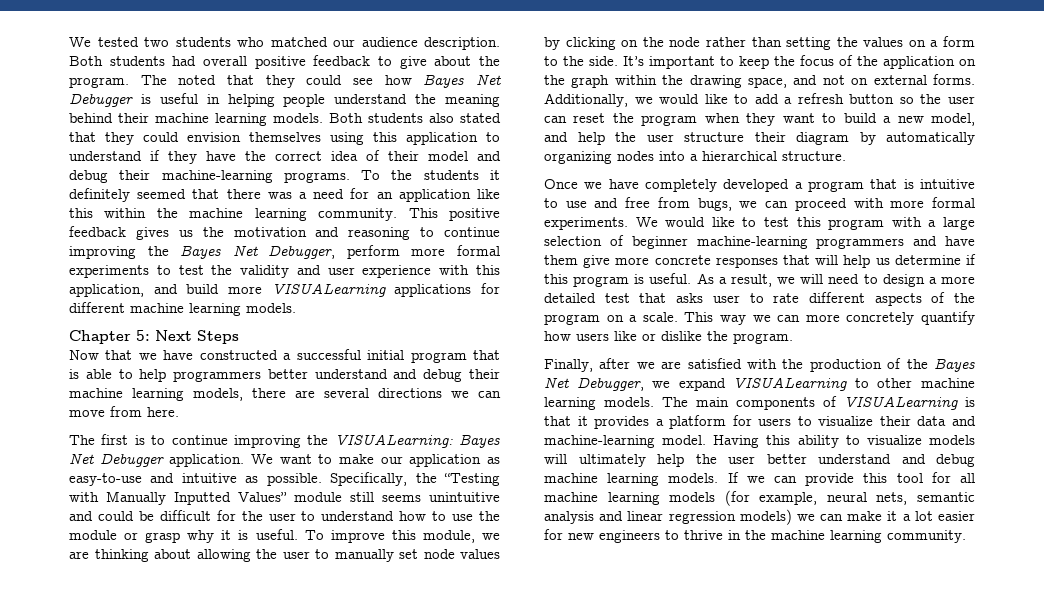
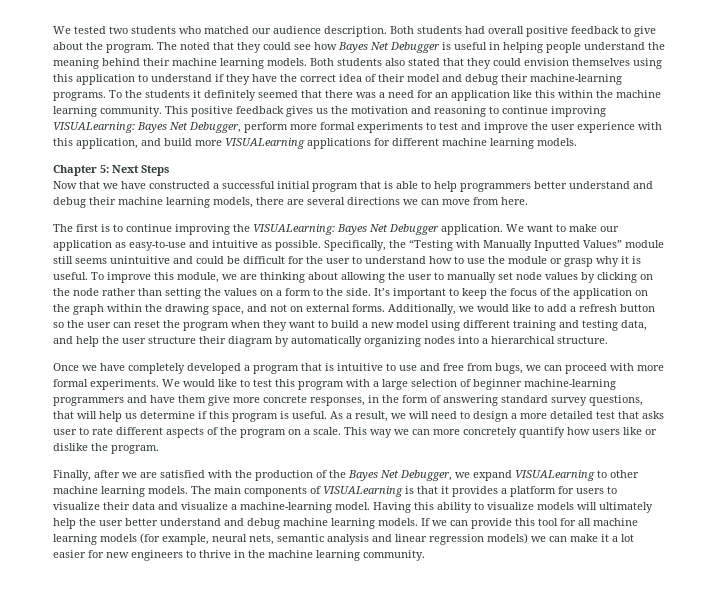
[147,246,169,256] the -> [53,122,135,133] VISUALearning:
[211,265,321,278] the validity and -> [461,122,548,133] and improve the
[931,113,975,126] model, -> [396,320,647,331] model using different training and testing data,
[715,257,778,268] responses -> [310,395,643,406] responses, in the form of answering standard survey questions,
(976, 421) none -> [181,502,237,510] visualize a

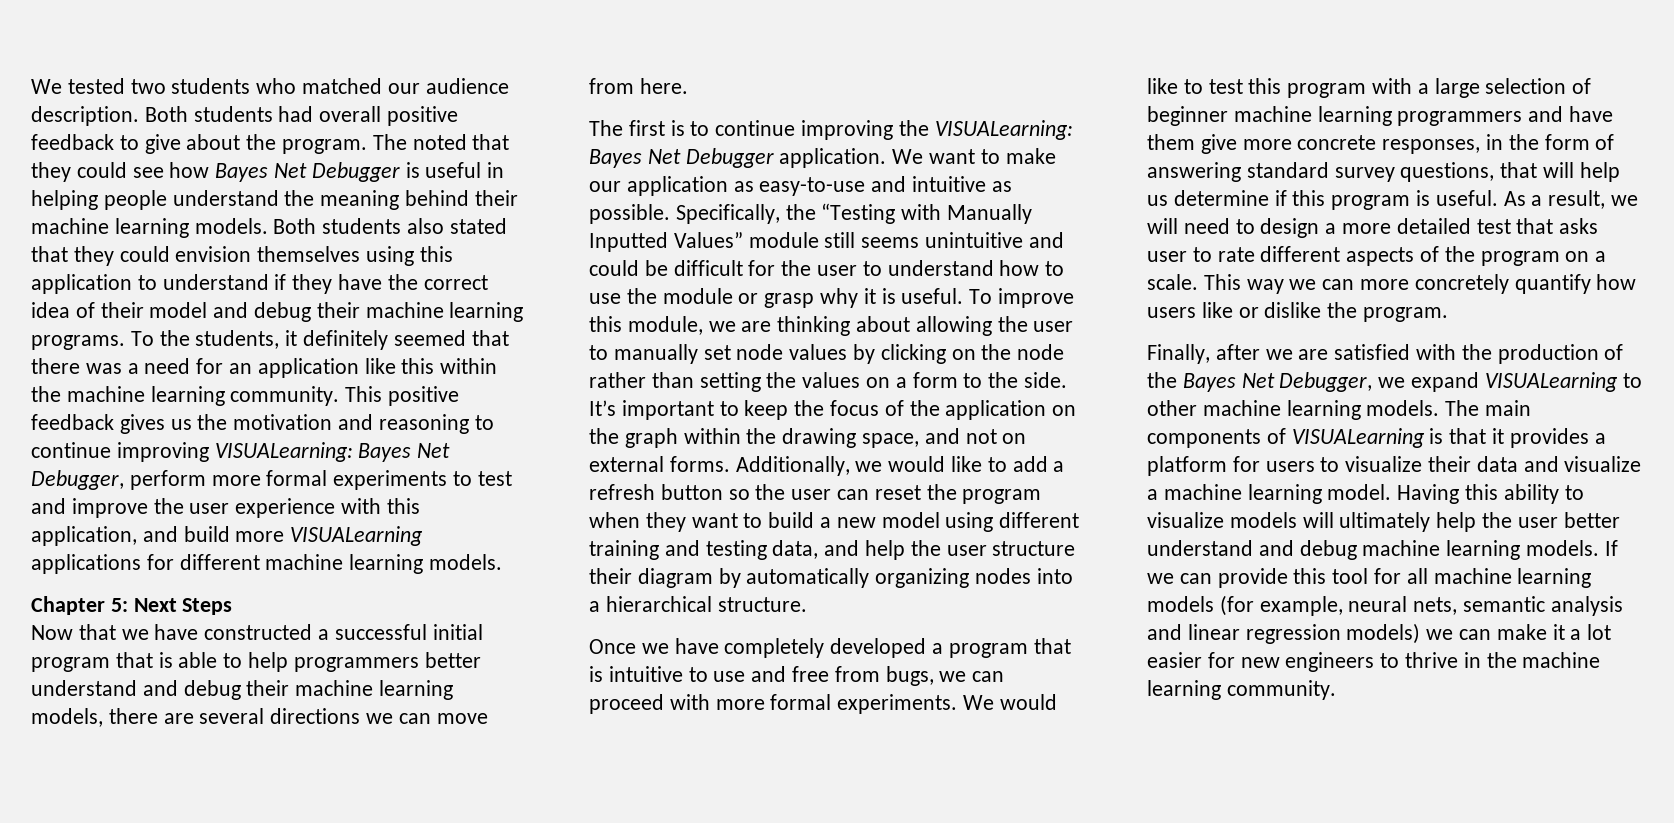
[530,74,622,85] machine-learning -> [365,302,524,322] machine learning
[145,90,190,98] students -> [195,330,280,349] students,
[524,379,616,390] machine-learning -> [1233,106,1392,126] machine learning
[240,502,332,513] machine-learning -> [1163,484,1322,504] machine learning

